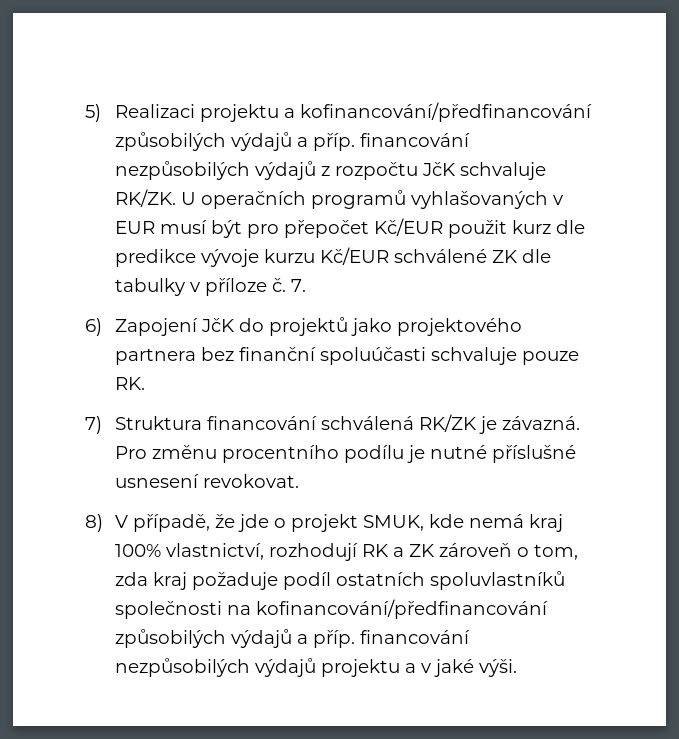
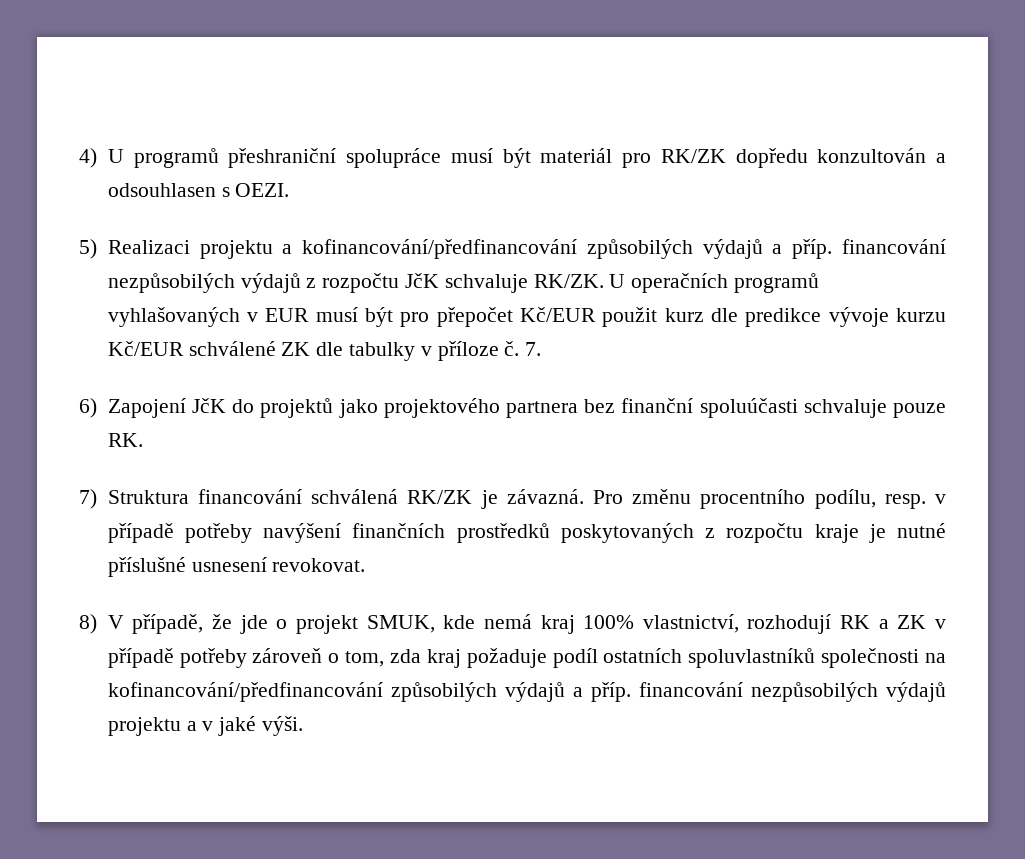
(85, 113) none -> [79,148,946,168] [107,183,290,197] 4) U programů přeshraniční spolupráce musí být materiál pro RK/ZK dopředu konzultován a odsouhlasen s OEZI. //
[343,445,404,463] podílu -> [814,489,947,509] [107,523,859,543] podílu, resp. v případě potřeby navýšení finančních prostředků poskytovaných z rozpočtu kraje
(435, 550) none -> [935,619,946,629] [107,648,247,668] v případě potřeby

